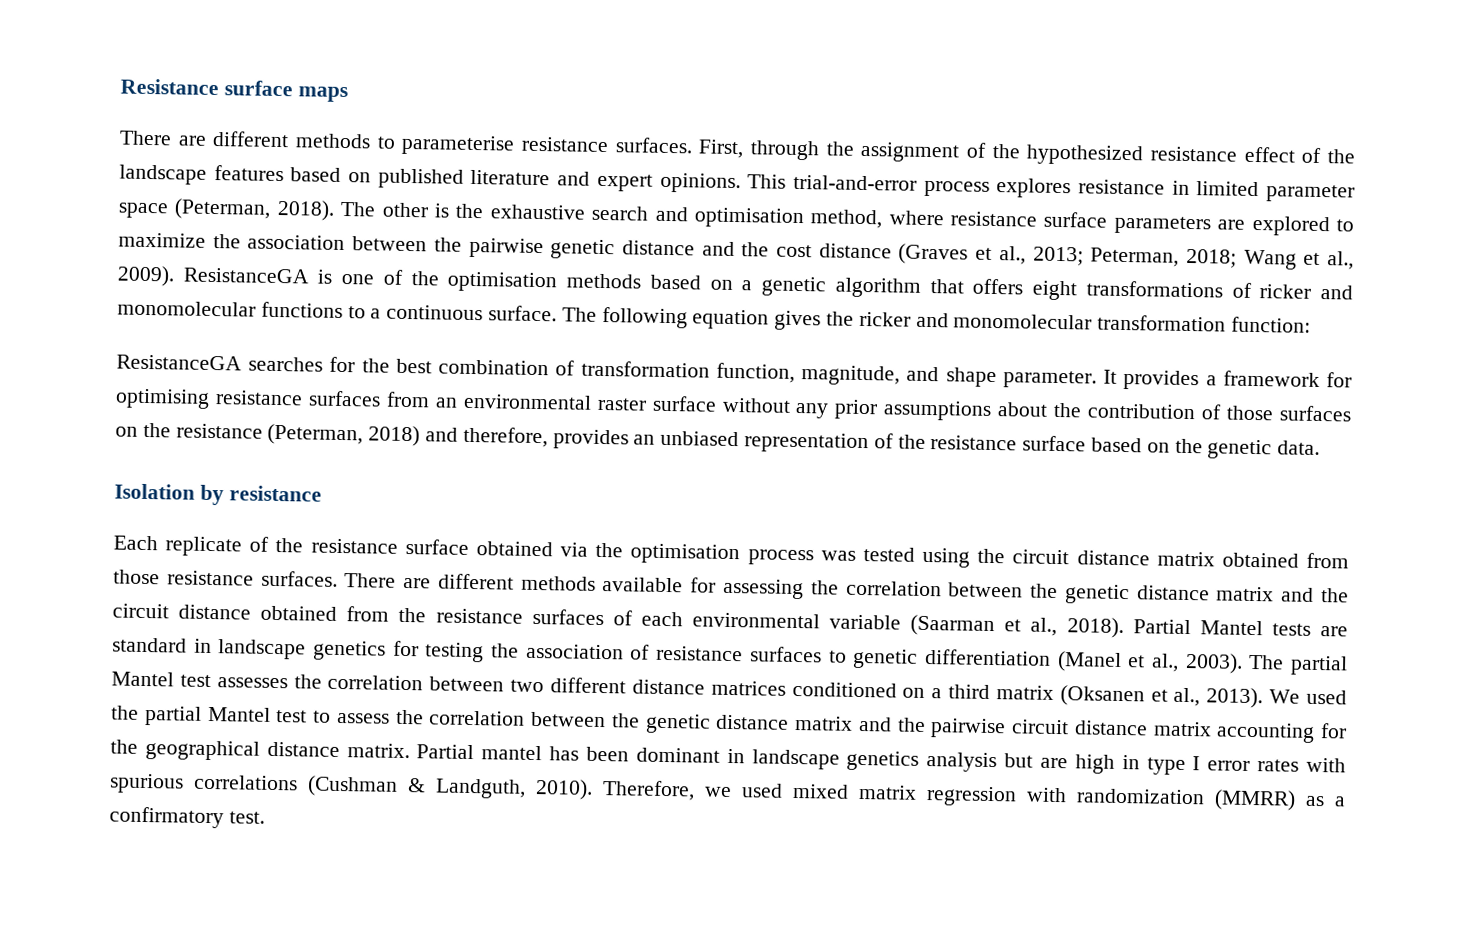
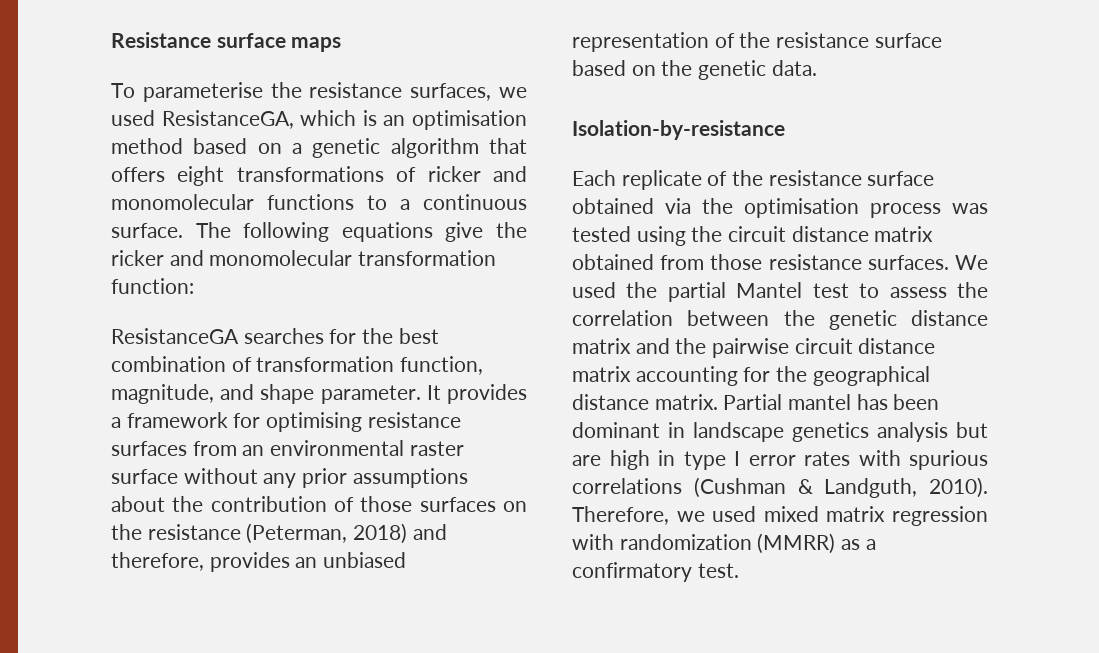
[119,130,1355,166] [119,164,1355,203] [118,198,1355,237] [118,232,1355,270] [117,265,642,293] There are different methods to parameterise resistance surfaces. First, through the assignment of the hypothesized resistance effect of the landscape features based on published literature and expert opinions. This trial-and-error process explores resistance in limited parameter space (Peterman, 2018). The other is the exhaustive search and optimisation method, where resistance surface parameters are explored to maximize the association between the pairwise genetic distance and the cost distance (Graves et al., 2013; Peterman, 2018; Wang et al., 2009). ResistanceGA is one of the optimisation methods -> [111,82,527,102] [111,110,527,130] [111,138,183,154] To parameterise the resistance surfaces, we used ResistanceGA, which is an optimisation method
[692,309,822,331] equation gives -> [341,222,484,242] equations give
[114,483,322,506] Isolation by resistance -> [572,120,785,140] Isolation-by-resistance
[344,573,1350,605] [112,603,1348,639] [112,637,1349,676] [111,671,1264,709] There are different methods available for assessing the correlation between the genetic distance matrix and the circuit distance obtained from the resistance surfaces of each environmental variable (Saarman et al., 2018). Partial Mantel tests are standard in landscape genetics for testing the association of resistance surfaces to genetic differentiation (Manel et al., 2003). The partial Mantel test assesses the correlation between two different distance matrices conditioned on a third matrix (Oksanen et al., 2013). -> (949, 262) none

